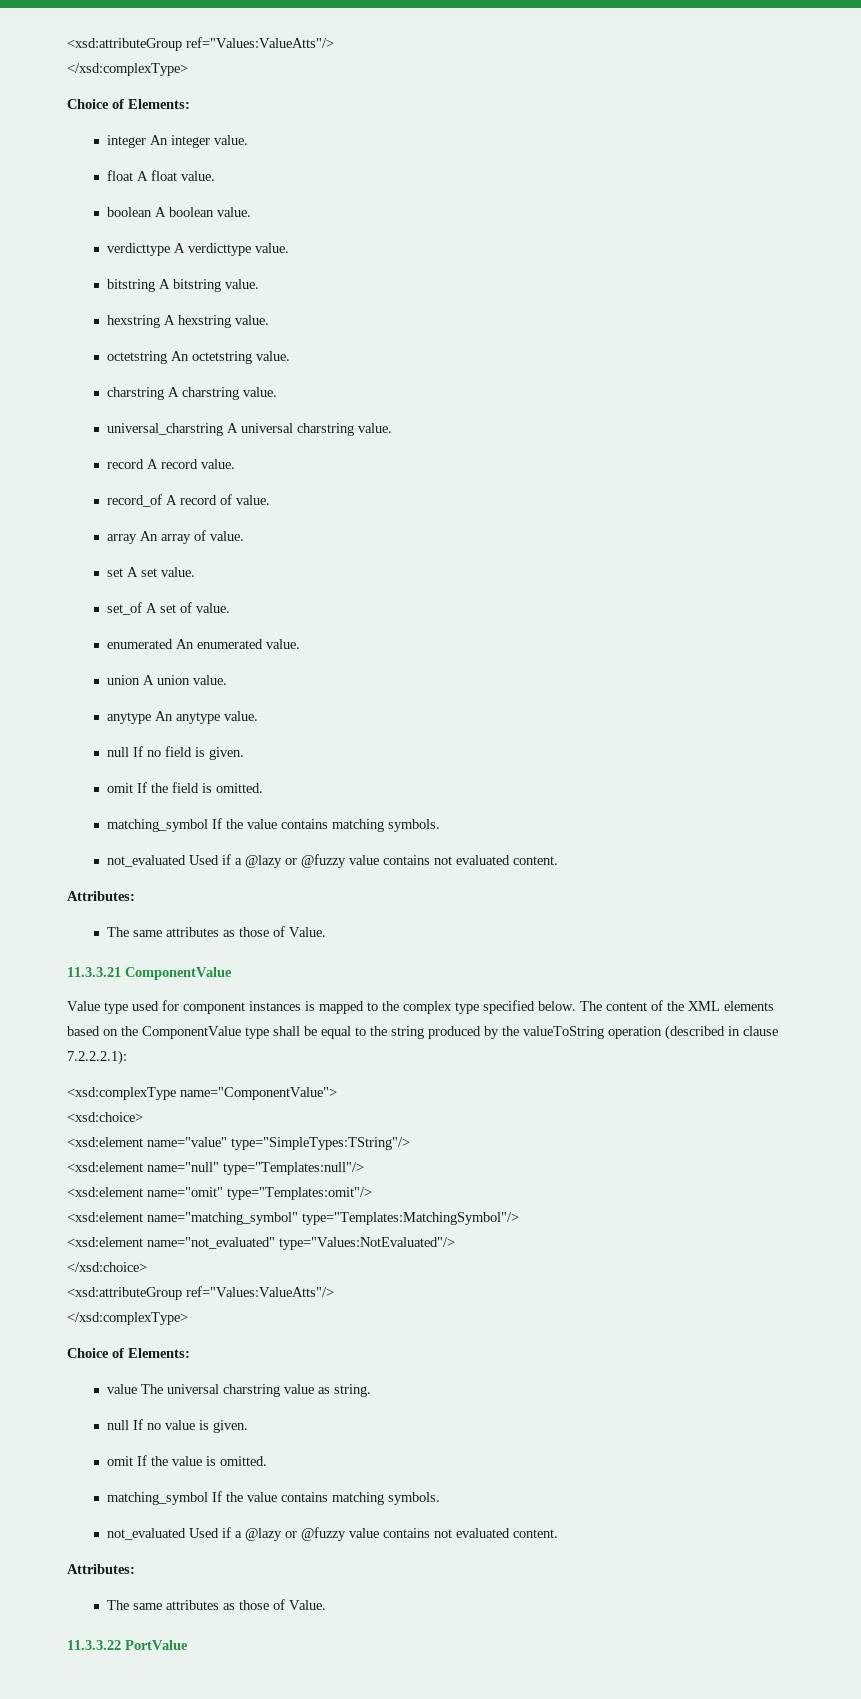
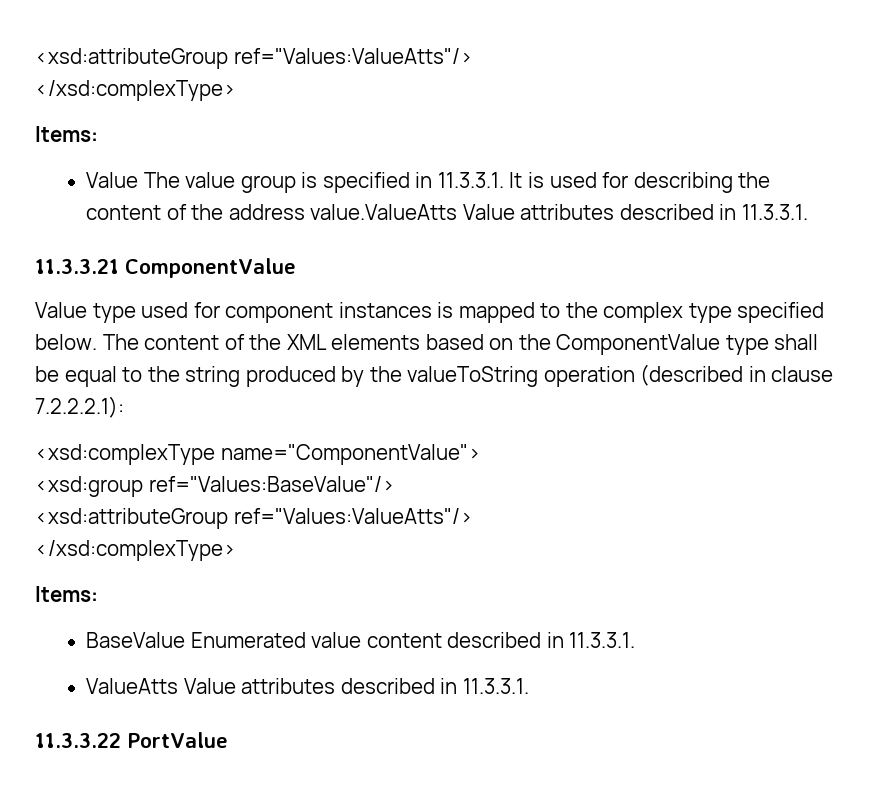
[67,37,334,51] [67,63,188,76] [67,99,190,109] [106,135,248,148] [106,170,215,181] [106,207,251,217] [106,243,289,256] [106,279,259,292] [106,315,269,328] [106,351,290,364] [106,387,277,400] [106,423,392,436] [106,459,235,469] [106,494,270,507] [106,530,244,544] [106,567,195,577] [106,602,230,615] [106,639,300,649] [106,675,227,685] [106,711,258,724] [106,746,244,760] [106,782,263,793] [106,818,440,832] [106,854,558,868] [67,891,135,901] [106,926,326,937] <xsd:attributeGroup ref="Values:ValueAtts"/> // </xsd:complexType> // Choice of Elements: // integer An integer value. // float A float value. // boolean A boolean value. // verdicttype A verdicttype value. // bitstring A bitstring value. // hexstring A hexstring value. // octetstring An octetstring value. // charstring A charstring value. // universal_charstring A universal charstring value. // record A record value. // record_of A record of value. // array An array of value. // set A set value. // set_of A set of value. // enumerated An enumerated value. // union A union value. // anytype An anytype value. // null If no field is given. // omit If the field is omitted. // matching_symbol If the value contains matching symbols. // not_evaluated Used if a @lazy or @fuzzy value contains not evaluated content. // Attributes: // The same attributes as those of Value. -> [35,48,473,69] [35,80,236,101] [35,126,98,142] [86,172,771,193] [86,204,808,220] <xsd:attributeGroup ref="Values:ValueAtts"/> // </xsd:complexType> // Items: // Value The value group is specified in 11.3.3.1. It is used for describing the content of the address value.ValueAtts Value attributes described in 11.3.3.1.
[67,1112,143,1122] [67,1137,410,1150] [67,1162,364,1175] [67,1187,372,1200] [67,1212,519,1225] [67,1237,455,1250] [67,1262,147,1272] [67,1286,334,1300] [67,1312,188,1325] [67,1348,190,1358] [106,1384,371,1397] [106,1419,248,1433] [106,1455,267,1466] [106,1491,440,1505] [106,1527,558,1541] [67,1564,135,1574] [106,1599,326,1610] <xsd:choice> // <xsd:element name="value" type="SimpleTypes:TString"/> // <xsd:element name="null" type="Templates:null"/> // <xsd:element name="omit" type="Templates:omit"/> // <xsd:element name="matching_symbol" type="Templates:MatchingSymbol"/> // <xsd:element name="not_evaluated" type="Values:NotEvaluated"/> // </xsd:choice> // <xsd:attributeGroup ref="Values:ValueAtts"/> // </xsd:complexType> // Choice of Elements: // value The universal charstring value as string. // null If no value is given. // omit If the value is omitted. // matching_symbol If the value contains matching symbols. // not_evaluated Used if a @lazy or @fuzzy value contains not evaluated content. // Attributes: // The same attributes as those of Value. -> [35,476,395,497] [35,508,473,529] [35,540,236,561] [35,586,98,602] [86,632,636,648] [86,678,529,694] <xsd:group ref="Values:BaseValue"/> // <xsd:attributeGroup ref="Values:ValueAtts"/> // </xsd:complexType> // Items: // BaseValue Enumerated value content described in 11.3.3.1. // ValueAtts Value attributes described in 11.3.3.1.

